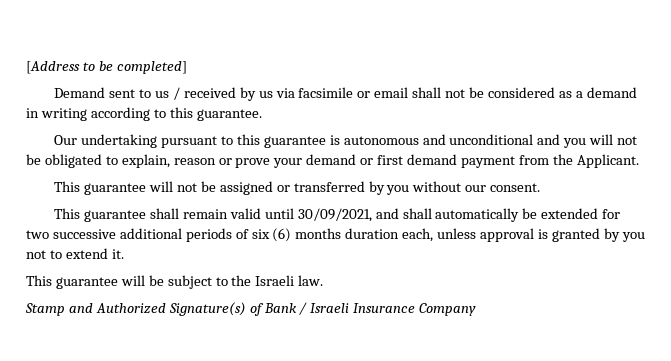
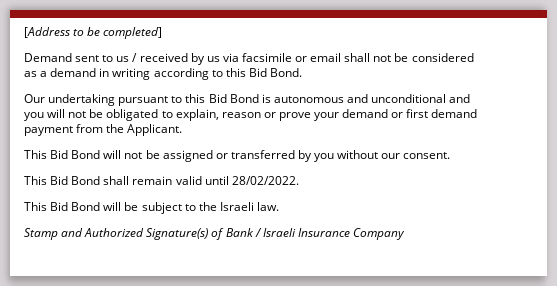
[196,109,262,121] guarantee. -> [248,68,302,77] Bid Bond.
[263,136,326,148] guarantee -> [208,94,259,103] Bid Bond
[84,183,147,195] guarantee -> [50,150,101,159] Bid Bond
[84,210,147,222] guarantee -> [50,176,101,185] Bid Bond
[297,208,621,222] [26,228,645,242] [26,248,124,259] [26,275,118,289] 30/09/2021, and shall automatically be extended for two successive additional periods of six (6) months duration each, unless approval is granted by you not to extend it. // This guarantee -> [231,176,299,185] [24,202,101,211] 28/02/2022. // This Bid Bond

